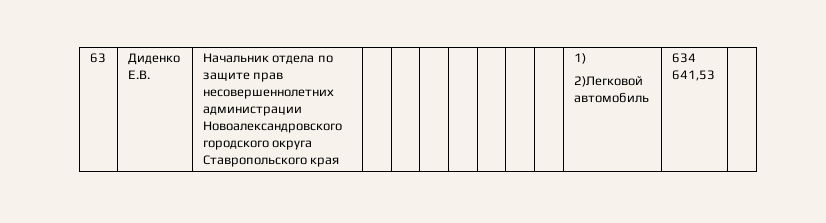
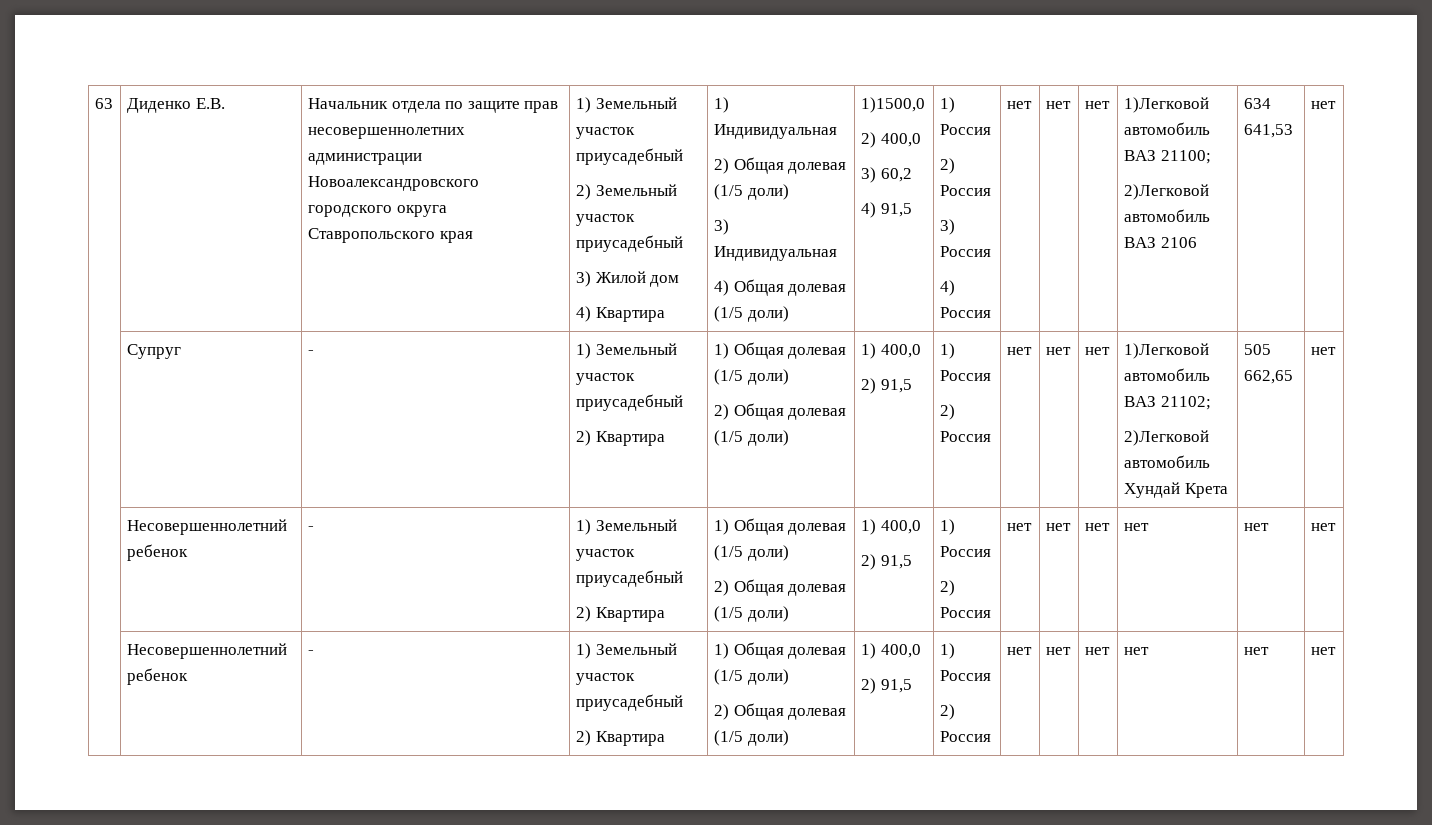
[573,53,586,64] [573,76,643,87] [573,92,649,103] | | | | | | | 1) // 2)Легковой автомобиль -> [575,97,677,113] [575,127,635,139] [575,148,683,165] [575,184,677,200] [575,214,635,226] [575,235,683,252] [575,271,680,287] [575,306,665,322] [713,97,729,113] [713,124,837,139] [713,157,847,174] [713,184,789,200] [713,219,729,235] [713,246,837,261] [713,279,847,296] [713,306,789,322] [860,97,925,113] [860,132,921,148] [860,167,912,183] [860,202,912,218] [939,97,955,113] [939,124,991,135] [939,158,955,174] [939,185,991,196] [939,219,955,235] [939,246,991,257] [939,280,955,296] [939,307,991,318] [1006,101,1032,109] [1045,101,1071,109] [1084,101,1110,109] [1123,97,1209,113] [1123,122,1210,135] [1123,150,1211,164] [1123,184,1209,200] [1123,209,1210,222] [1123,237,1197,248] 1) Земельный участок приусадебный // 2) Земельный участок приусадебный // 3) Жилой дом // 4) Квартира | 1) Индивидуальная // 2) Общая долевая (1/5 доли) // 3) Индивидуальная // 4) Общая долевая (1/5 доли) | 1)1500,0 // 2) 400,0 // 3) 60,2 // 4) 91,5 | 1) Россия // 2) Россия // 3) Россия // 4) Россия | нет | нет | нет | 1)Легковой автомобиль ВАЗ 21100; // 2)Легковой автомобиль ВАЗ 2106
(715, 75) none -> [1310,101,1336,109] [126,344,181,359] [307,350,314,355] [575,343,677,359] [575,373,635,385] [575,394,683,411] [575,430,665,446] [713,342,847,359] [713,369,789,385] [713,403,847,420] [713,430,789,446] [860,343,921,359] [860,378,912,394] [939,343,955,359] [939,370,991,381] [939,404,955,420] [939,431,991,442] [1006,347,1032,355] [1045,347,1071,355] [1084,347,1110,355] [1123,343,1209,359] [1123,368,1210,381] [1123,396,1211,410] [1123,430,1209,446] [1123,455,1210,468] [1123,482,1228,498] [1243,344,1271,355] [1243,370,1293,384] [1310,347,1336,355] [126,519,287,535] [126,544,188,561] [307,526,314,531] [575,519,677,535] [575,549,635,561] [575,570,683,587] [575,606,665,622] [713,518,847,535] [713,545,789,561] [713,579,847,596] [713,606,789,622] [860,519,921,535] [860,554,912,570] [939,519,955,535] [939,546,991,557] [939,580,955,596] [939,607,991,618] [1006,523,1032,531] [1045,523,1071,531] [1084,523,1110,531] [1123,523,1149,531] [1243,523,1269,531] [1310,523,1336,531] [126,643,287,659] [126,668,188,685] [307,650,314,655] [575,643,677,659] [575,673,635,685] [575,694,683,711] [575,730,665,746] [713,642,847,659] [713,669,789,685] [713,703,847,720] [713,730,789,746] [860,643,921,659] [860,678,912,694] [939,643,955,659] [939,670,991,681] [939,704,955,720] [939,731,991,742] [1006,647,1032,655] [1045,647,1071,655] [1084,647,1110,655] [1123,647,1149,655] [1243,647,1269,655] [1310,647,1336,655] нет // | Супруг | - | 1) Земельный участок приусадебный // 2) Квартира | 1) Общая долевая (1/5 доли) // 2) Общая долевая (1/5 доли) | 1) 400,0 // 2) 91,5 | 1) Россия // 2) Россия | нет | нет | нет | 1)Легковой автомобиль ВАЗ 21102; // 2)Легковой автомобиль Хундай Крета | 505 662,65 | нет // | Несовершеннолетний ребенок | - | 1) Земельный участок приусадебный // 2) Квартира | 1) Общая долевая (1/5 доли) // 2) Общая долевая (1/5 доли) | 1) 400,0 // 2) 91,5 | 1) Россия // 2) Россия | нет | нет | нет | нет | нет | нет // | Несовершеннолетний ребенок | - | 1) Земельный участок приусадебный // 2) Квартира | 1) Общая долевая (1/5 доли) // 2) Общая долевая (1/5 доли) | 1) 400,0 // 2) 91,5 | 1) Россия // 2) Россия | нет | нет | нет | нет | нет | нет

